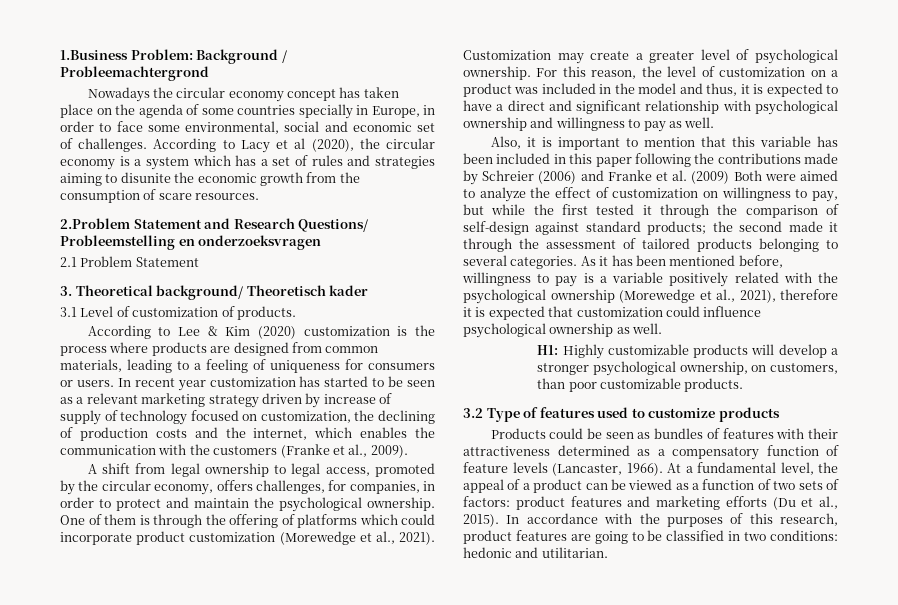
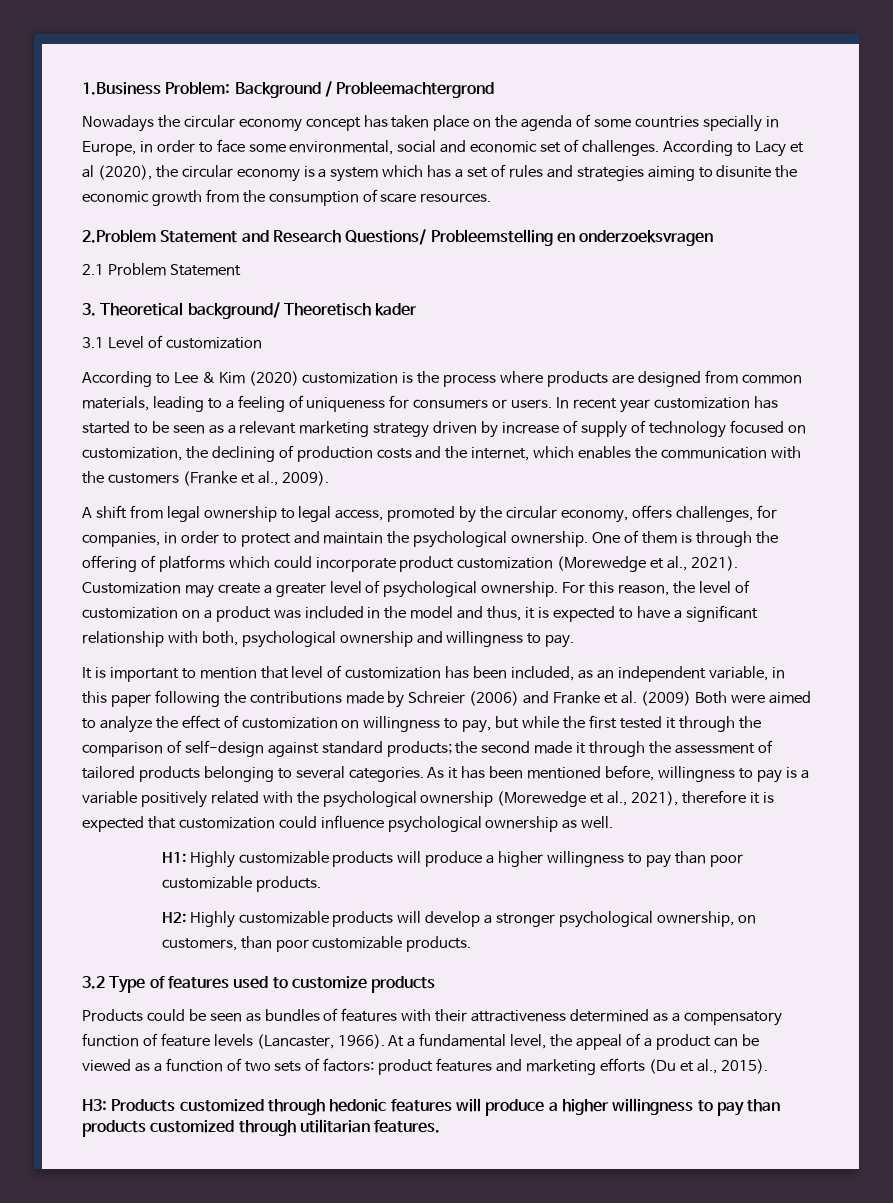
[221,306,296,320] of products. -> (262, 343) none
[507,100,572,111] direct and -> (682, 614) none
(751, 105) none -> [201,631,238,646] both,
[643,117,715,132] [490,136,536,149] pay as well. // Also, it -> [545,635,575,648] [82,667,92,679] pay. // It
[731,136,838,147] [463,153,551,164] this variable has been included -> [291,665,768,682] level of customization has been included, as an independent variable,
(775, 349) none -> [425,851,743,868] [161,876,321,892] [161,911,422,928] produce a higher willingness to pay than poor customizable products. // H2: Highly customizable products will
[506,513,838,527] [463,530,838,544] [463,547,608,558] In accordance with the purposes of this research, product features are going to be classified in two conditions: hedonic and utilitarian. -> [82,1098,781,1116] [82,1119,441,1137] // H3: Products customized through hedonic features will produce a higher willingness to pay than products customized through utilitarian features.

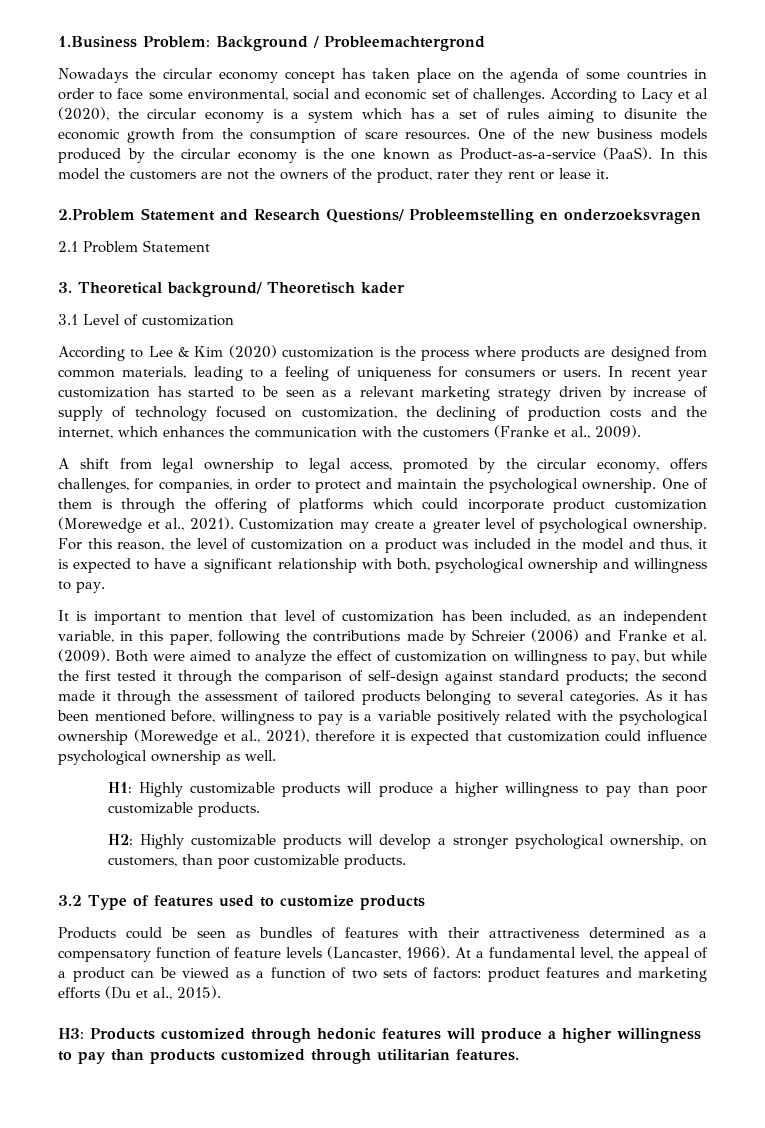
[702,115,779,132] [82,141,136,156] specially in Europe, -> (687, 74) none
[546,165,644,181] and strategies -> (540, 113) none
(492, 198) none -> [477,128,708,140] [58,147,707,163] [58,168,609,183] One of the new business models produced by the circular economy is the one known as Product-as-a-service (PaaS). In this model the customers are not the owners of the product, rater they rent or lease it.
[578,446,632,459] enables -> [163,426,224,437] enhances
[110,694,151,707] paper -> [169,634,212,645] paper,
[640,691,691,706] (2009) -> [58,649,110,662] (2009).

